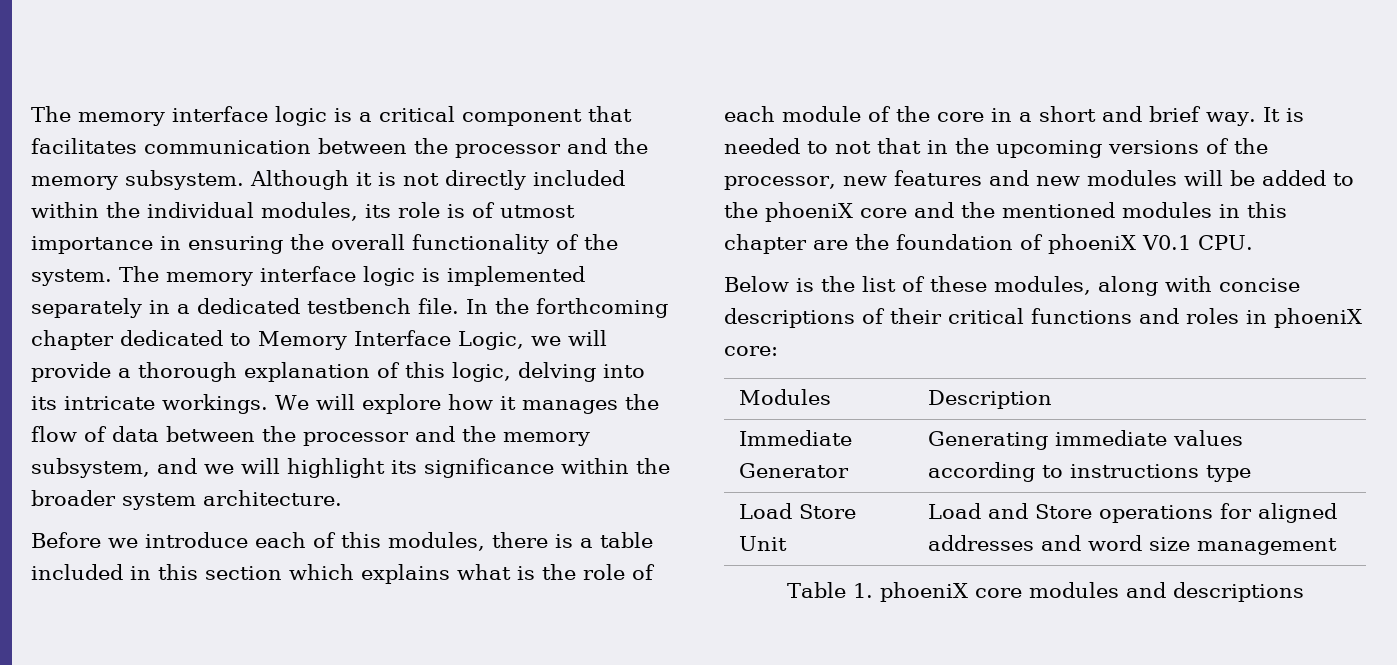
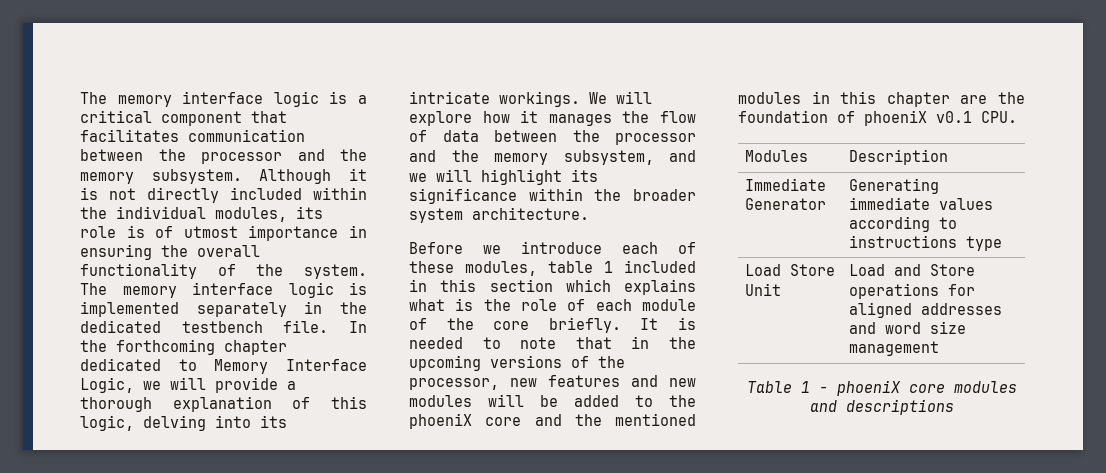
[177,304,190,314] a -> [340,302,367,314] the
[341,532,653,551] this modules, there is a table -> [409,261,613,276] these modules, table 1
[991,106,1256,126] in a short and brief way. -> [548,317,621,333] briefly.
[835,141,871,154] not -> [520,337,557,349] note
[1142,235,1191,250] V0.1 -> [936,111,972,123] v0.1
[724,276,1300,296] [724,308,1362,328] [724,346,778,356] // Below is the list of these modules, along with concise descriptions of their critical functions and roles in phoeniX core: -> (1017, 117) none
[852,583,873,598] 1. -> [800,381,828,393] 1 -

